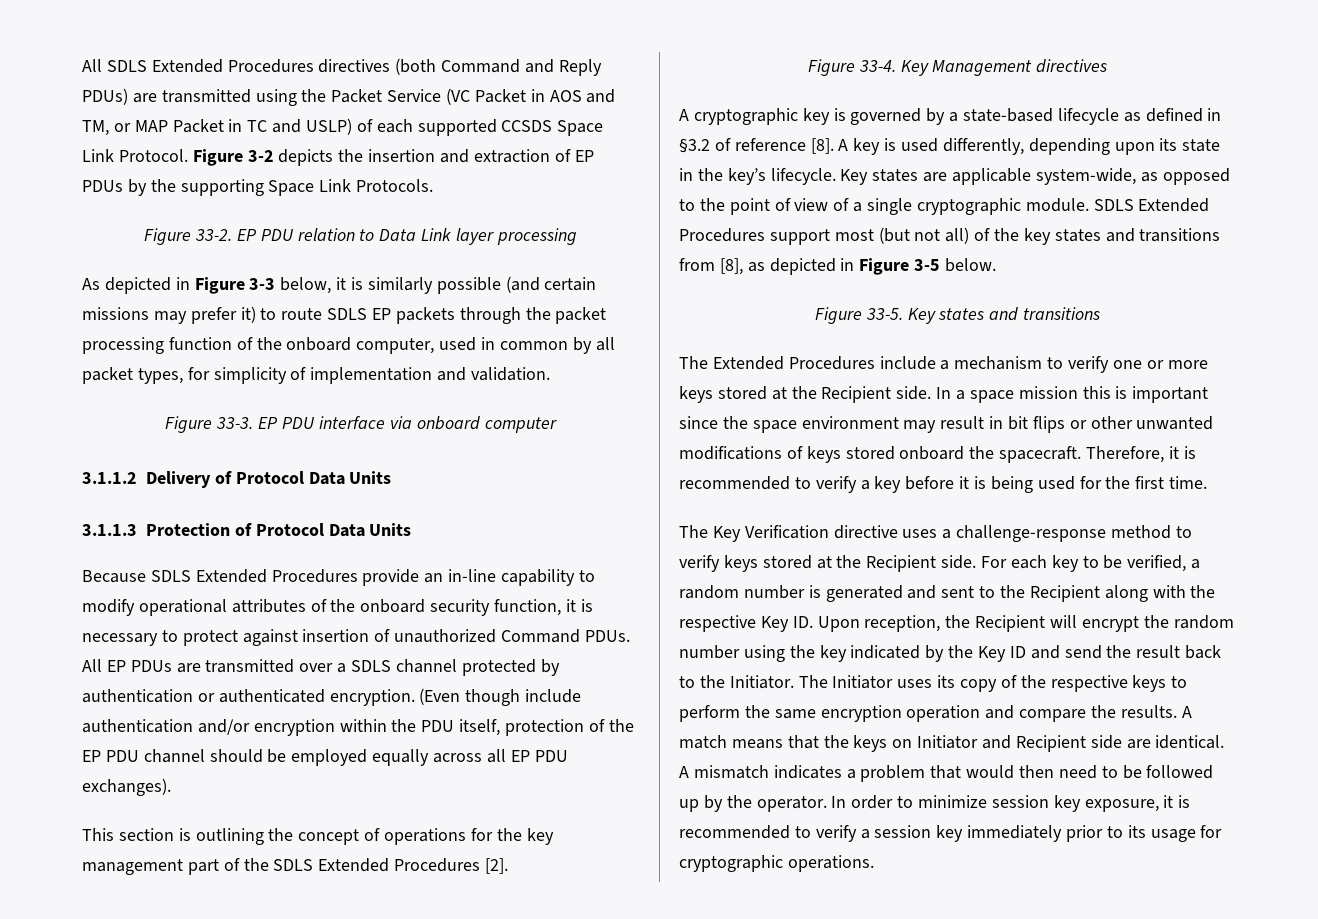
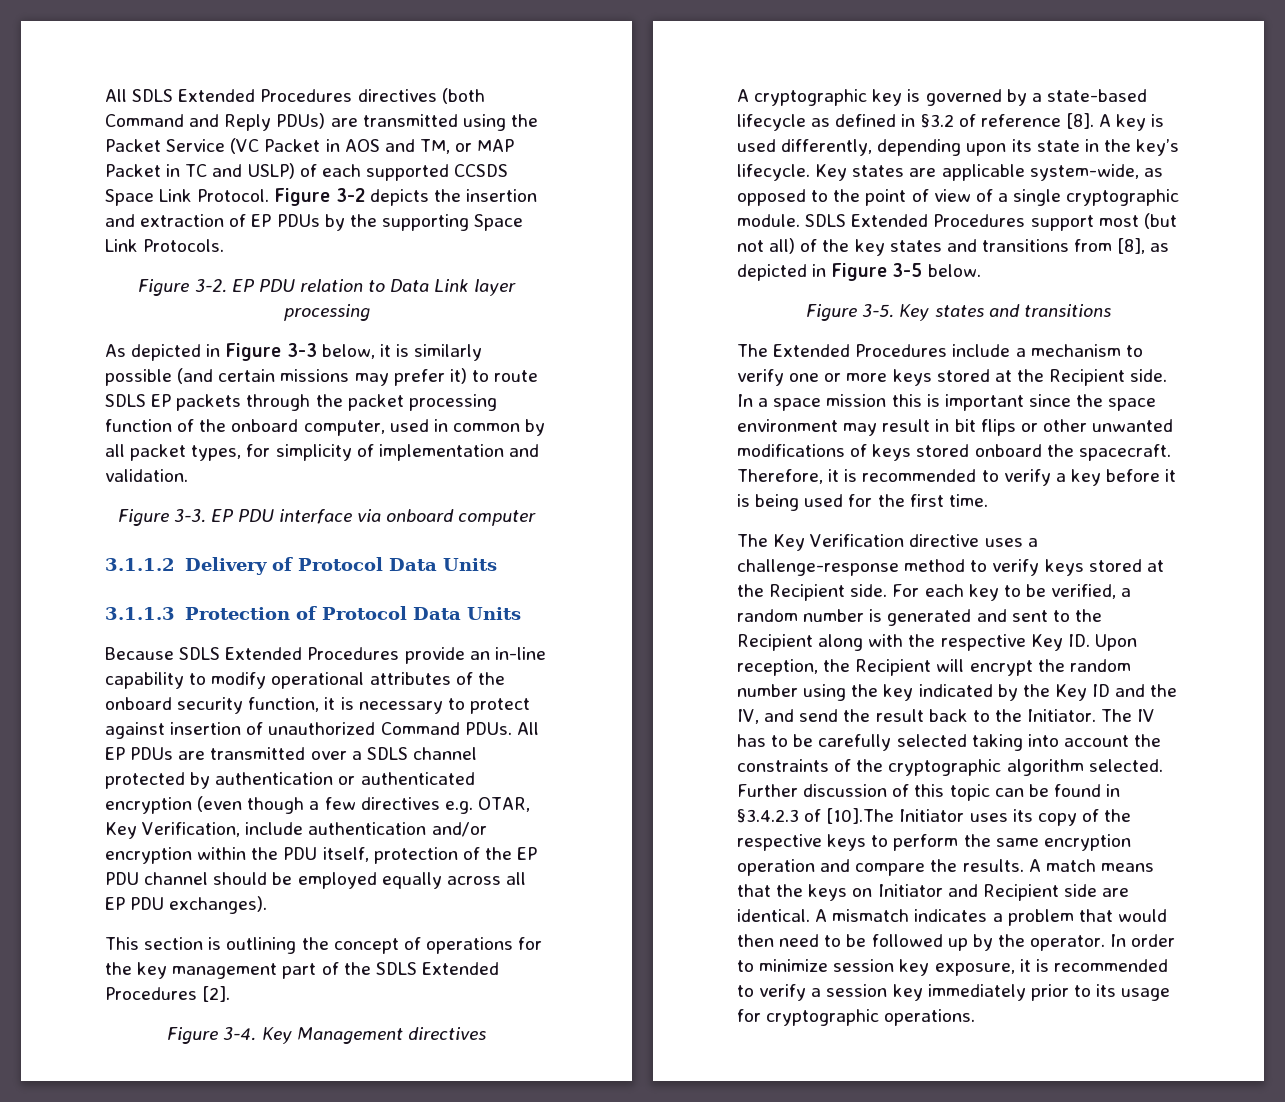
[194,229,232,241] 33-2. -> [194,279,227,293] 3-2.
[216,417,254,429] 33-3. -> [173,509,206,523] 3-3.
[329,688,521,706] encryption. (Even though -> [105,796,530,814] [105,822,241,839] encryption (even though a few directives e.g. OTAR, Key Verification,
[858,60,896,72] 33-4. -> [223,1027,257,1041] 3-4.
[865,308,903,320] 33-5. -> [862,304,895,318] 3-5.
(1060, 652) none -> [1150,684,1178,697] [737,709,795,724] the IV, and
(828, 681) none -> [1137,709,1156,722] [737,734,1162,751] [737,759,1163,776] [737,784,1121,801] [737,808,895,824] IV has to be carefully selected taking into account the constraints of the cryptographic algorithm selected. Further discussion of this topic can be found in §3.4.2.3 of [10].The

